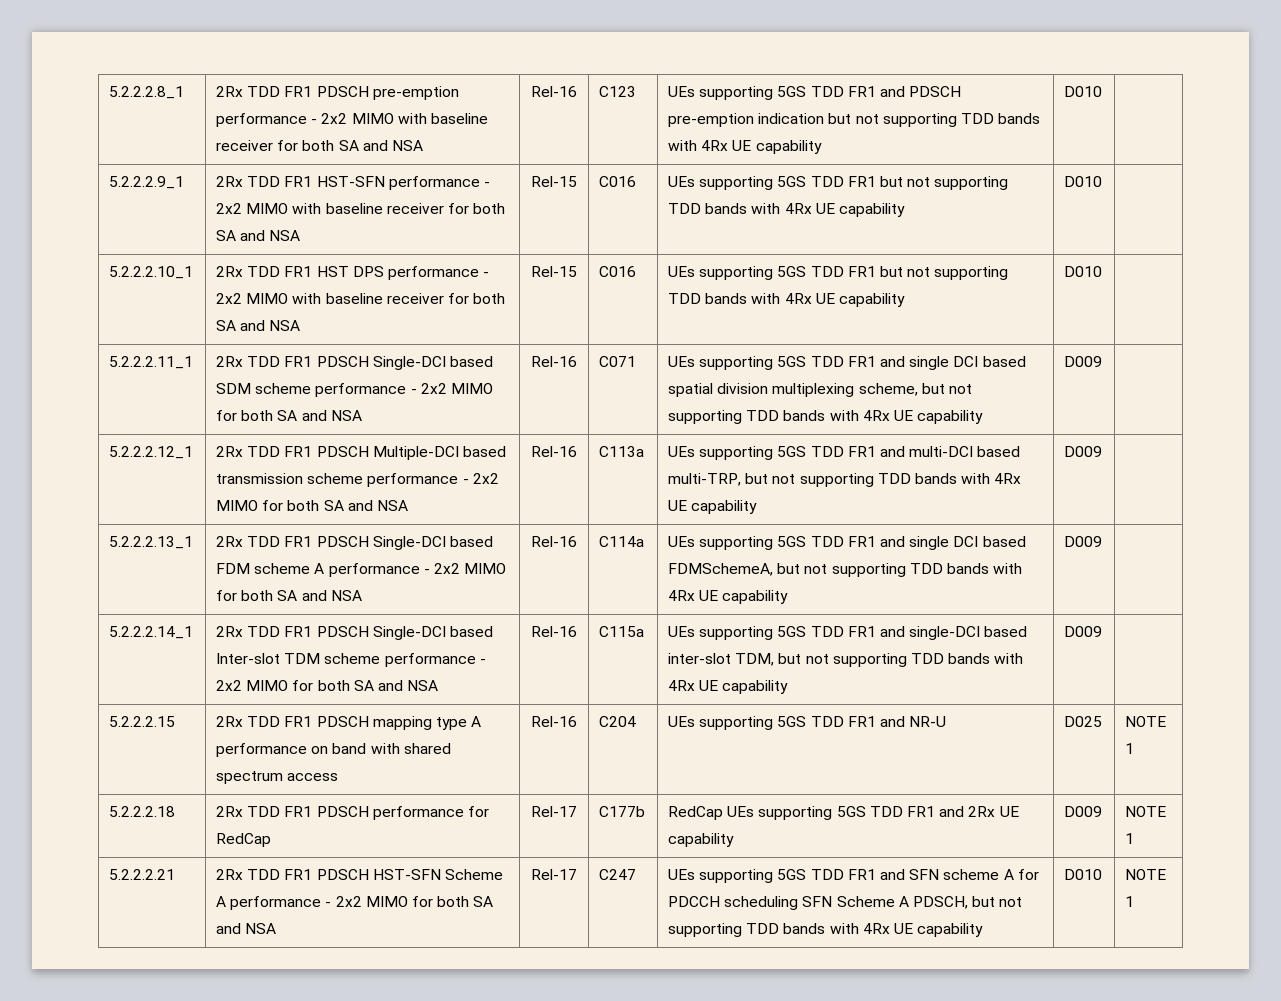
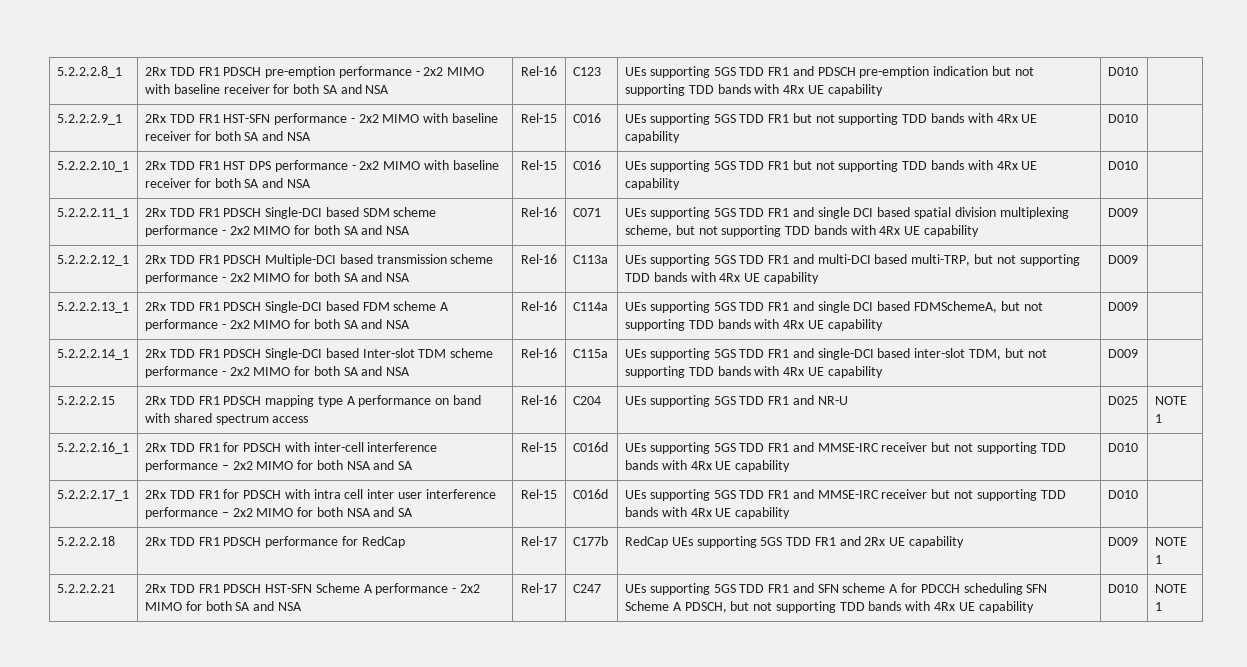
(1135, 748) none -> [56,442,129,454] [144,442,438,452] [144,460,414,472] [521,442,557,452] [572,442,608,452] [624,442,1066,454] [624,460,791,472] [1107,443,1138,452] [56,490,129,501] [144,489,496,499] [144,507,414,519] [521,489,557,499] [572,489,608,499] [624,489,1066,501] [624,507,791,519] [1107,490,1138,499] // 5.2.2.2.16_1 | 2Rx TDD FR1 for PDSCH with inter-cell interference performance – 2x2 MIMO for both NSA and SA | Rel-15 | C016d | UEs supporting 5GS TDD FR1 and MMSE-IRC receiver but not supporting TDD bands with 4Rx UE capability | D010 | // 5.2.2.2.17_1 | 2Rx TDD FR1 for PDSCH with intra cell inter user interference performance – 2x2 MIMO for both NSA and SA | Rel-15 | C016d | UEs supporting 5GS TDD FR1 and MMSE-IRC receiver but not supporting TDD bands with 4Rx UE capability | D010 |

